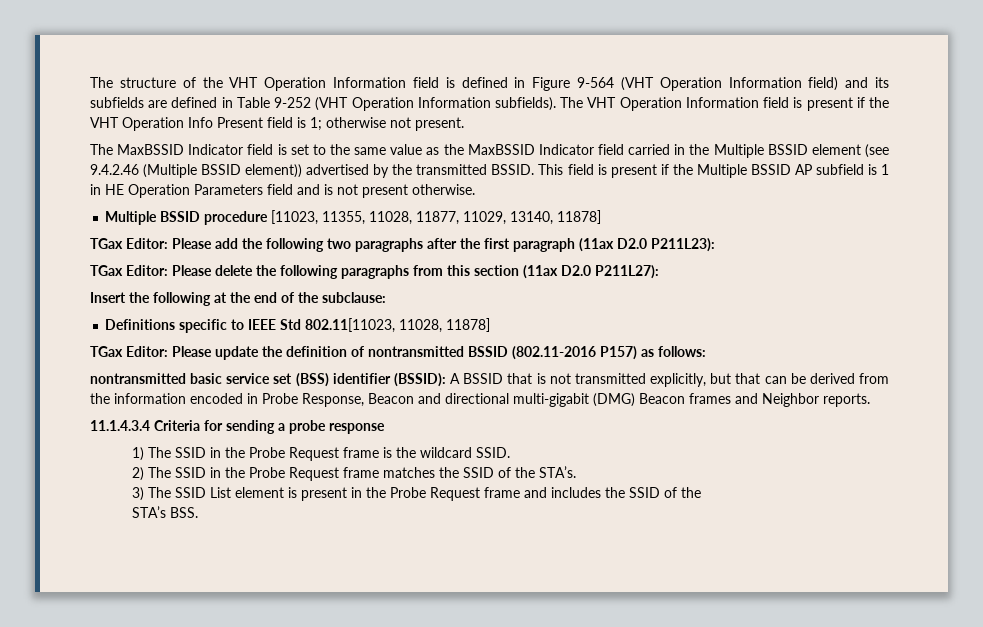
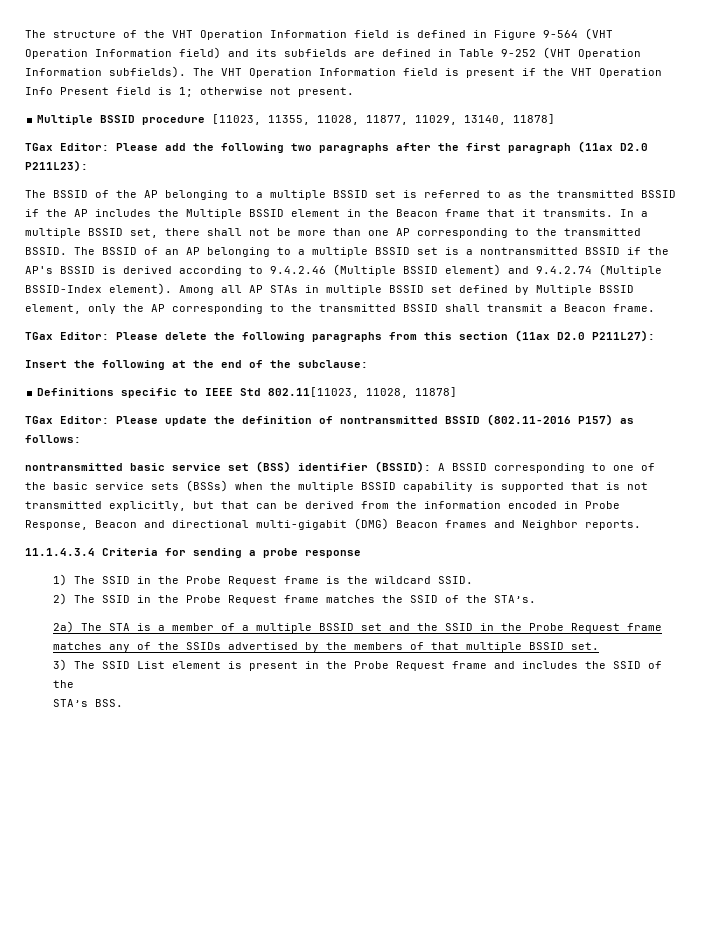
[90,144,889,158] [90,164,889,178] [90,184,475,198] // The MaxBSSID Indicator field is set to the same value as the MaxBSSID Indicator field carried in the Multiple BSSID element (see 9.4.2.46 (Multiple BSSID element)) advertised by the transmitted BSSID. This field is present if the Multiple BSSID AP subfield is 1 in HE Operation Parameters field and is not present otherwise. -> (354, 92) none
(715, 245) none -> [25,190,676,200] [25,209,648,219] [25,228,641,238] [25,247,669,257] [25,264,662,276] [25,283,634,295] [25,304,655,314] // The BSSID of the AP belonging to a multiple BSSID set is referred to as the transmitted BSSID if the AP includes the Multiple BSSID element in the Beacon frame that it transmits. In a multiple BSSID set, there shall not be more than one AP corresponding to the transmitted BSSID. The BSSID of an AP belonging to a multiple BSSID set is a nontransmitted BSSID if the AP's BSSID is derived according to 9.4.2.46 (Multiple BSSID element) and 9.4.2.74 (Multiple BSSID-Index element). Among all AP STAs in multiple BSSID set defined by Multiple BSSID element, only the AP corresponding to the transmitted BSSID shall transmit a Beacon frame.
(504, 378) none -> [494,463,655,473] [25,480,564,492] corresponding to one of the basic service sets (BSSs) when the multiple BSSID capability is supported
(577, 472) none -> [52,621,662,633] [52,642,599,652] // 2a) The STA is a member of a multiple BSSID set and the SSID in the Probe Request frame matches any of the SSIDs advertised by the members of that multiple BSSID set.

